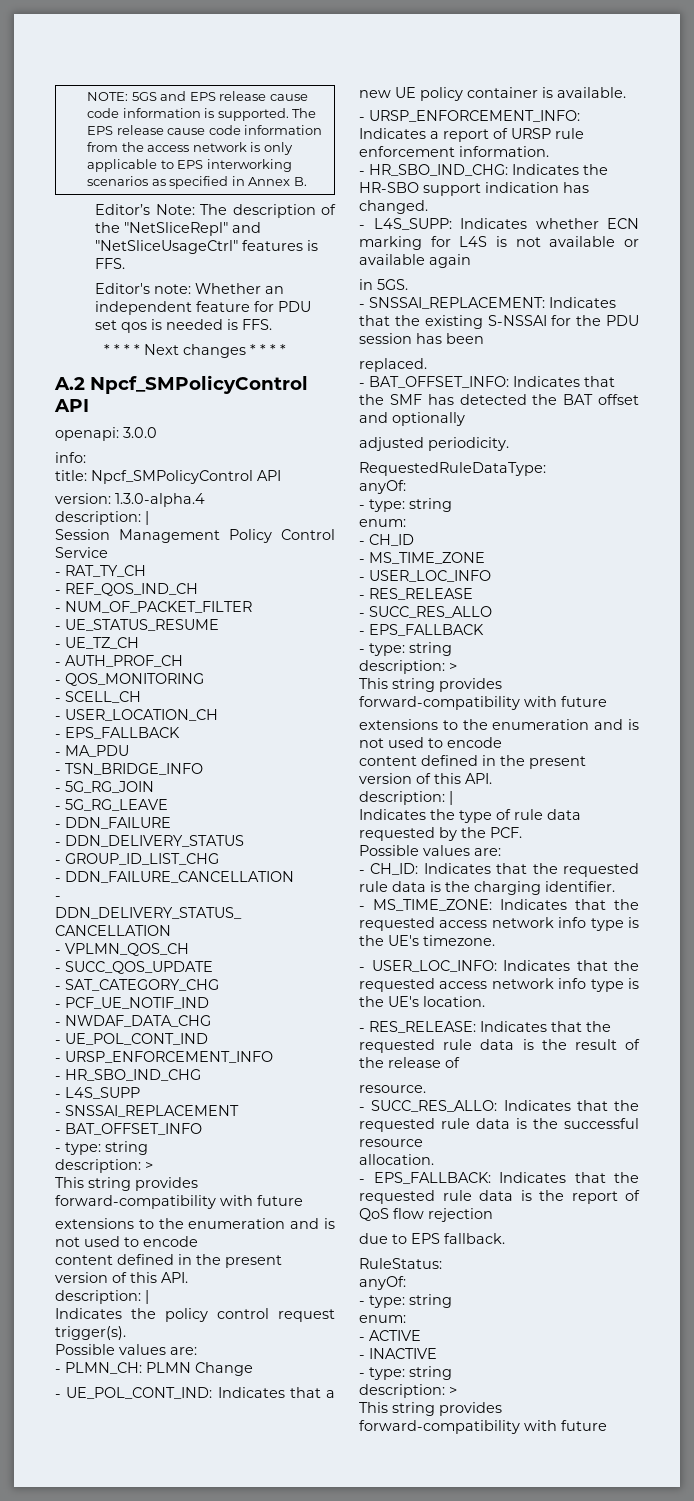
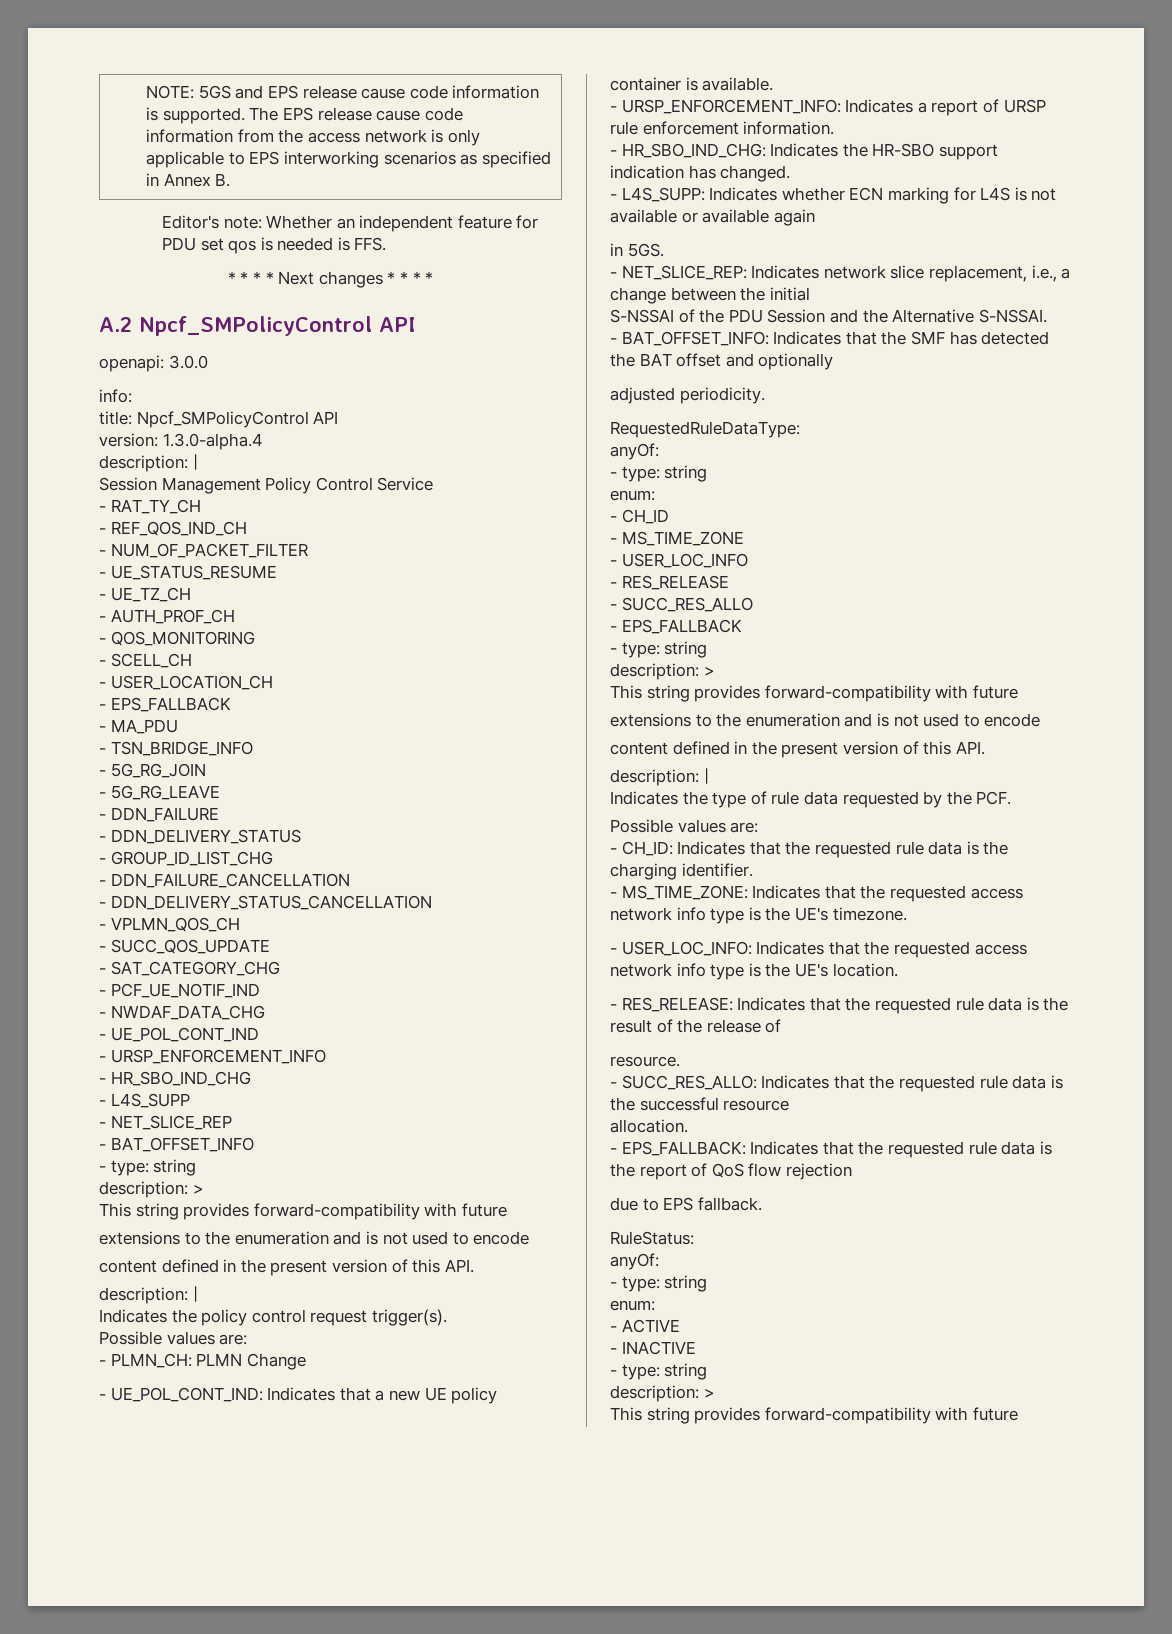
[95,204,336,218] [95,222,262,236] [95,240,319,254] [95,258,126,269] // Editor’s Note: The description of the "NetSliceRepl" and "NetSliceUsageCtrl" features is FFS. -> (231, 180) none
[65,1105,239,1117] SNSSAI_REPLACEMENT -> [110,1115,232,1130] NET_SLICE_REP
[369,297,616,309] [359,315,639,329] [359,333,484,344] [359,358,427,372] SNSSAI_REPLACEMENT: Indicates that the existing S-NSSAI for the PDU session has been // replaced. -> [621,265,1071,282] [610,287,810,304] [610,309,1047,323] NET_SLICE_REP: Indicates network slice replacement, i.e., a change between the initial // S-NSSAI of the PDU Session and the Alternative S-NSSAI.

